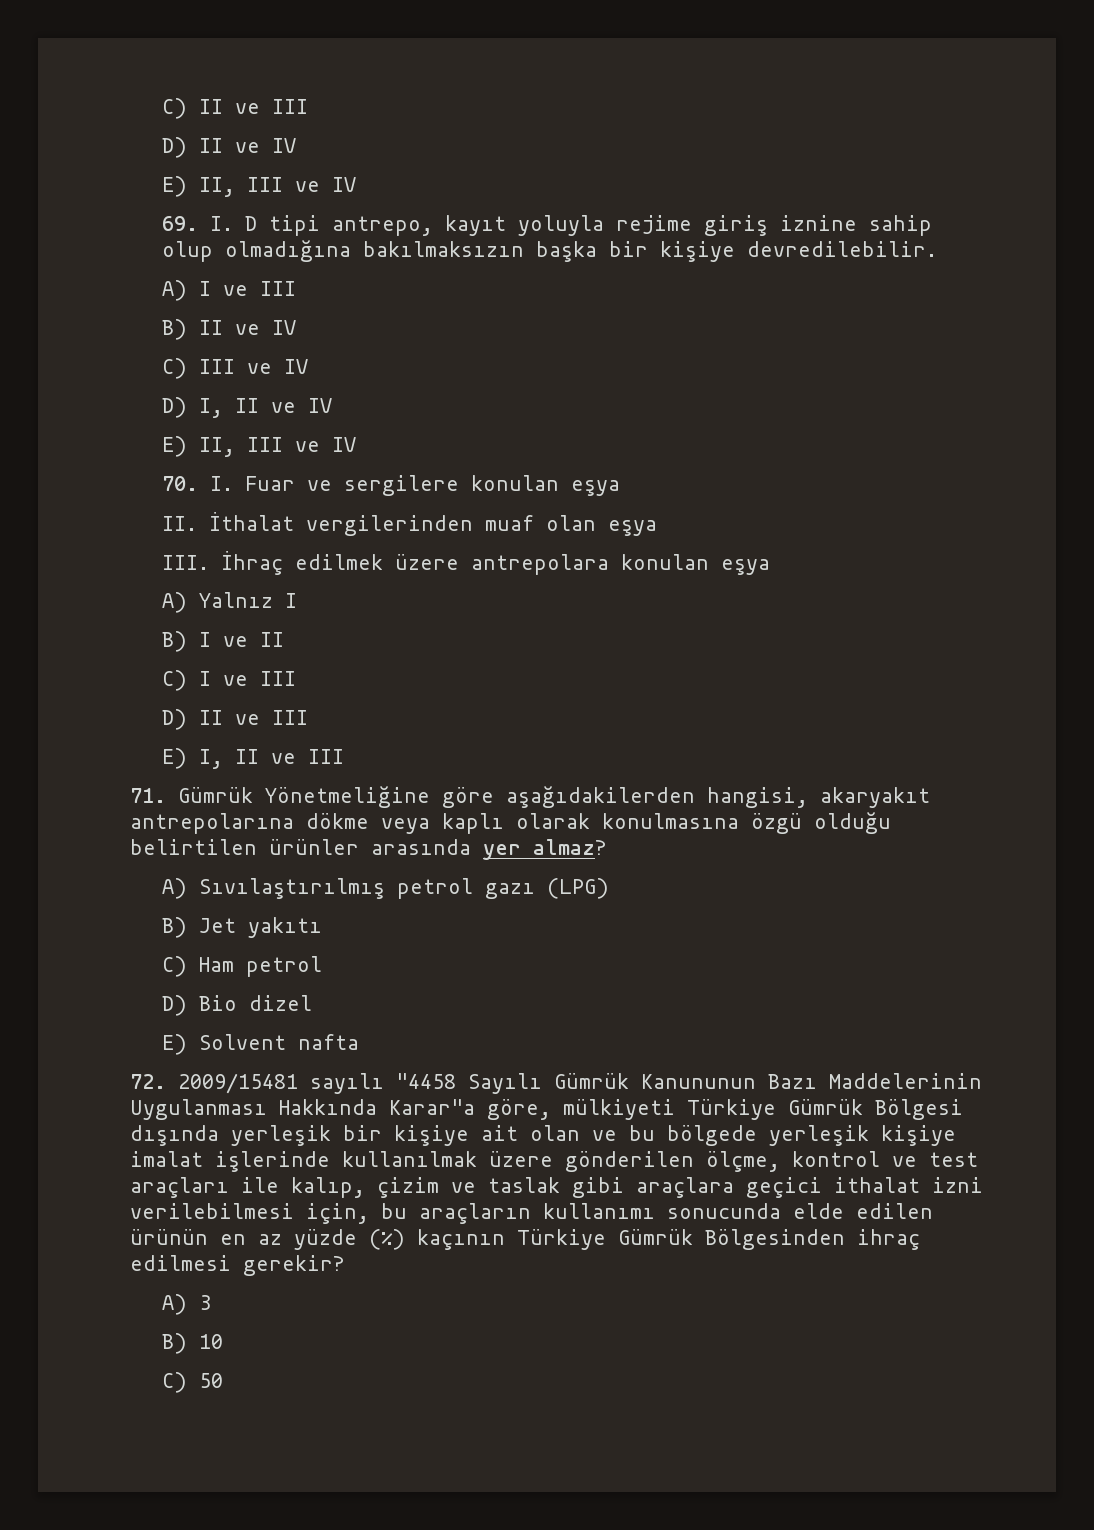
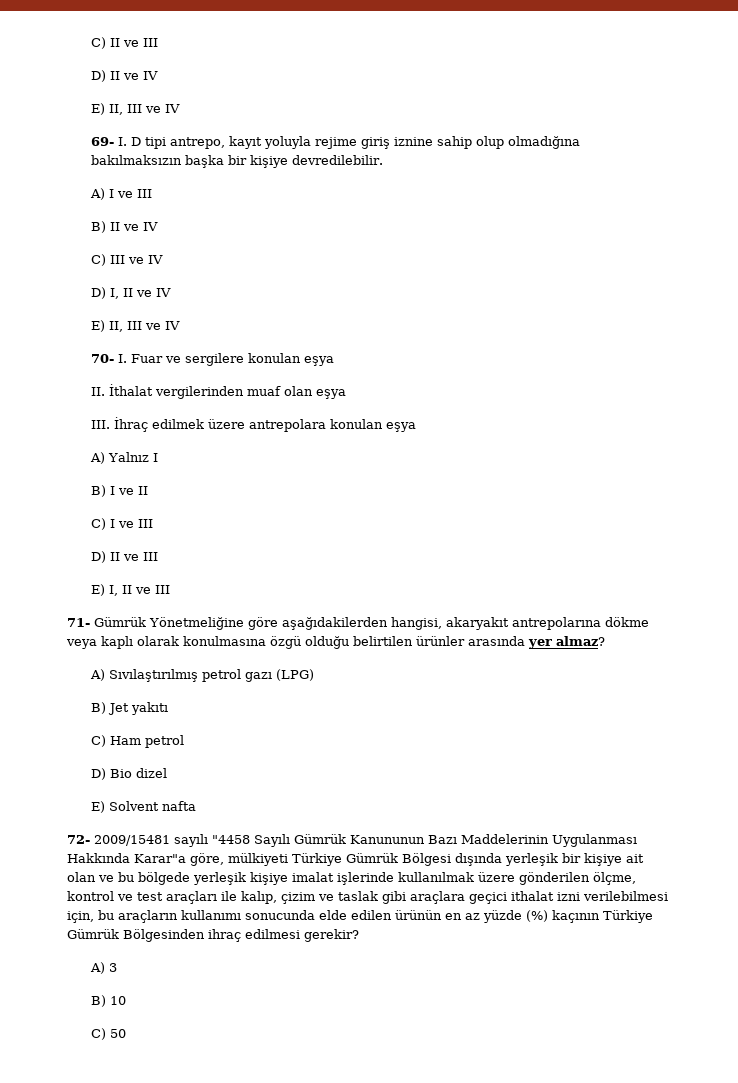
[162,216,199,231] 69. -> [91,137,115,146] 69-
[162,476,199,491] 70. -> [91,354,115,363] 70-
[130,788,166,803] 71. -> [67,618,90,627] 71-
[130,1074,166,1089] 72. -> [67,835,90,844] 72-

